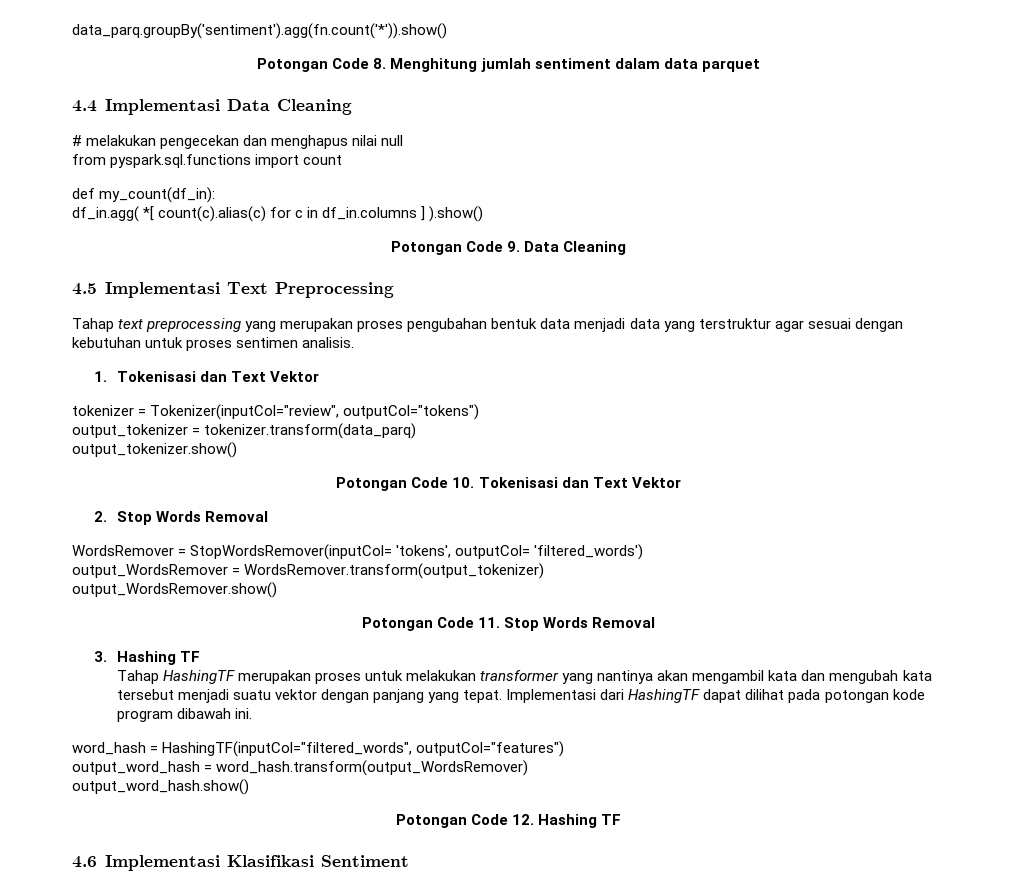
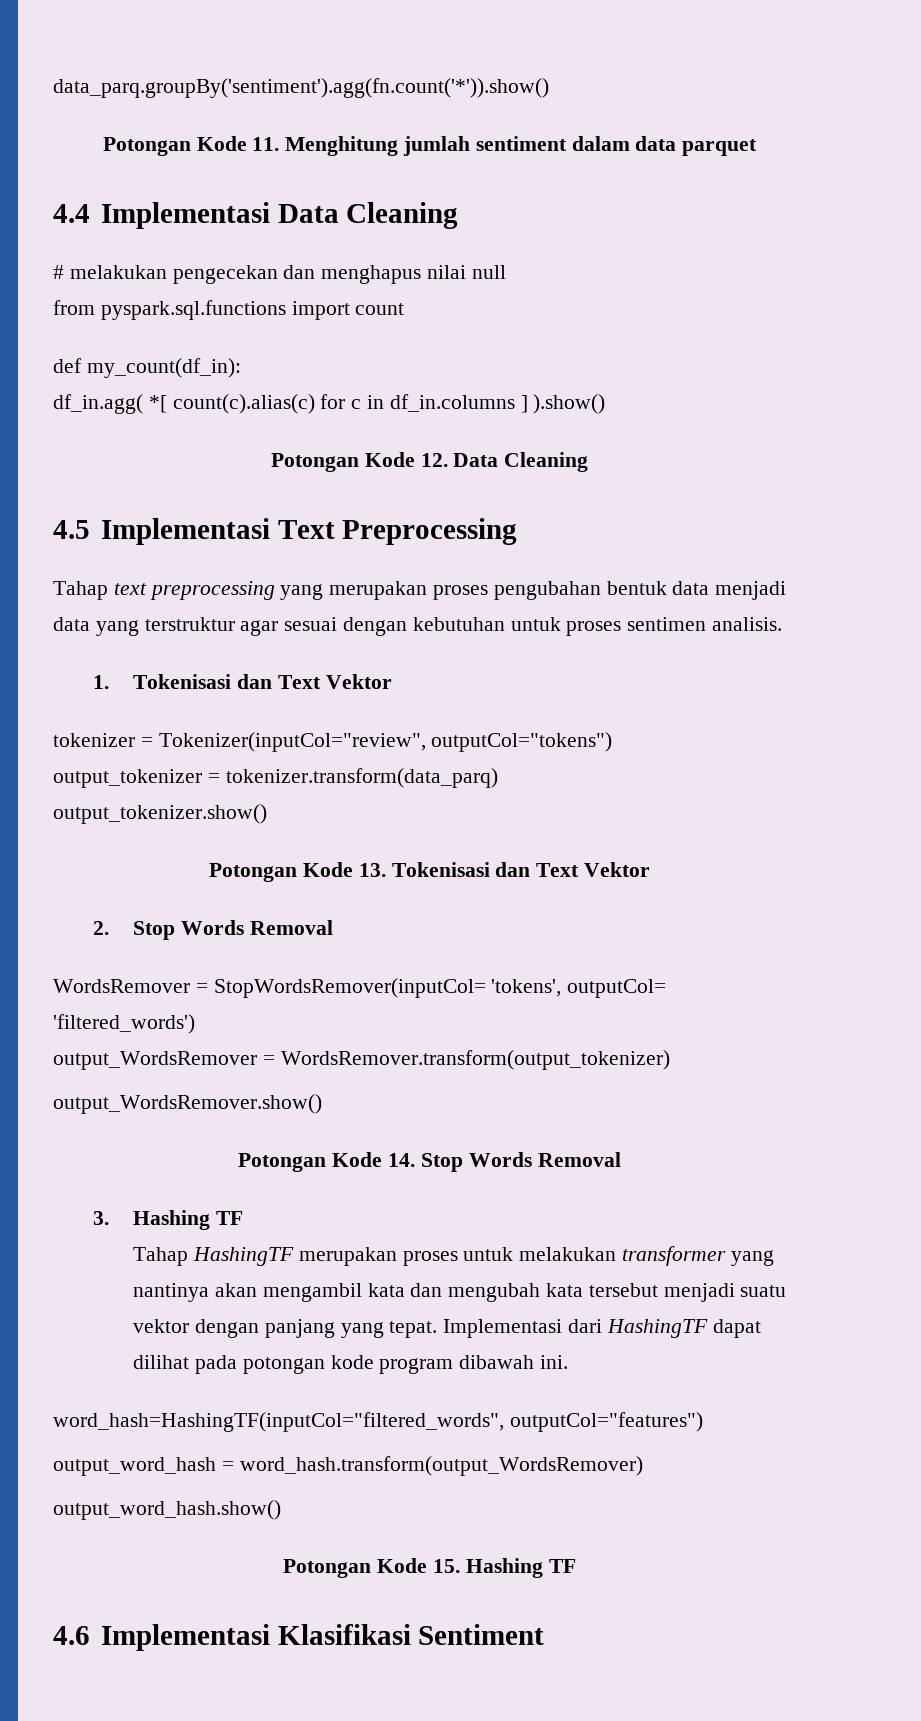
[332,58,387,69] Code 8. -> [196,136,280,151] Kode 11.
[465,241,520,252] Code 9. -> [364,452,448,467] Kode 12.
[411,477,475,488] Code 10. -> [302,862,386,877] Kode 13.
[436,617,500,628] Code 11. -> [332,1152,416,1167] Kode 14.
[72,741,413,757] word_hash = HashingTF(inputCol="filtered_words", -> [53,1412,504,1432] word_hash=HashingTF(inputCol="filtered_words",
[470,814,534,825] Code 12. -> [377,1558,460,1573] Kode 15.

